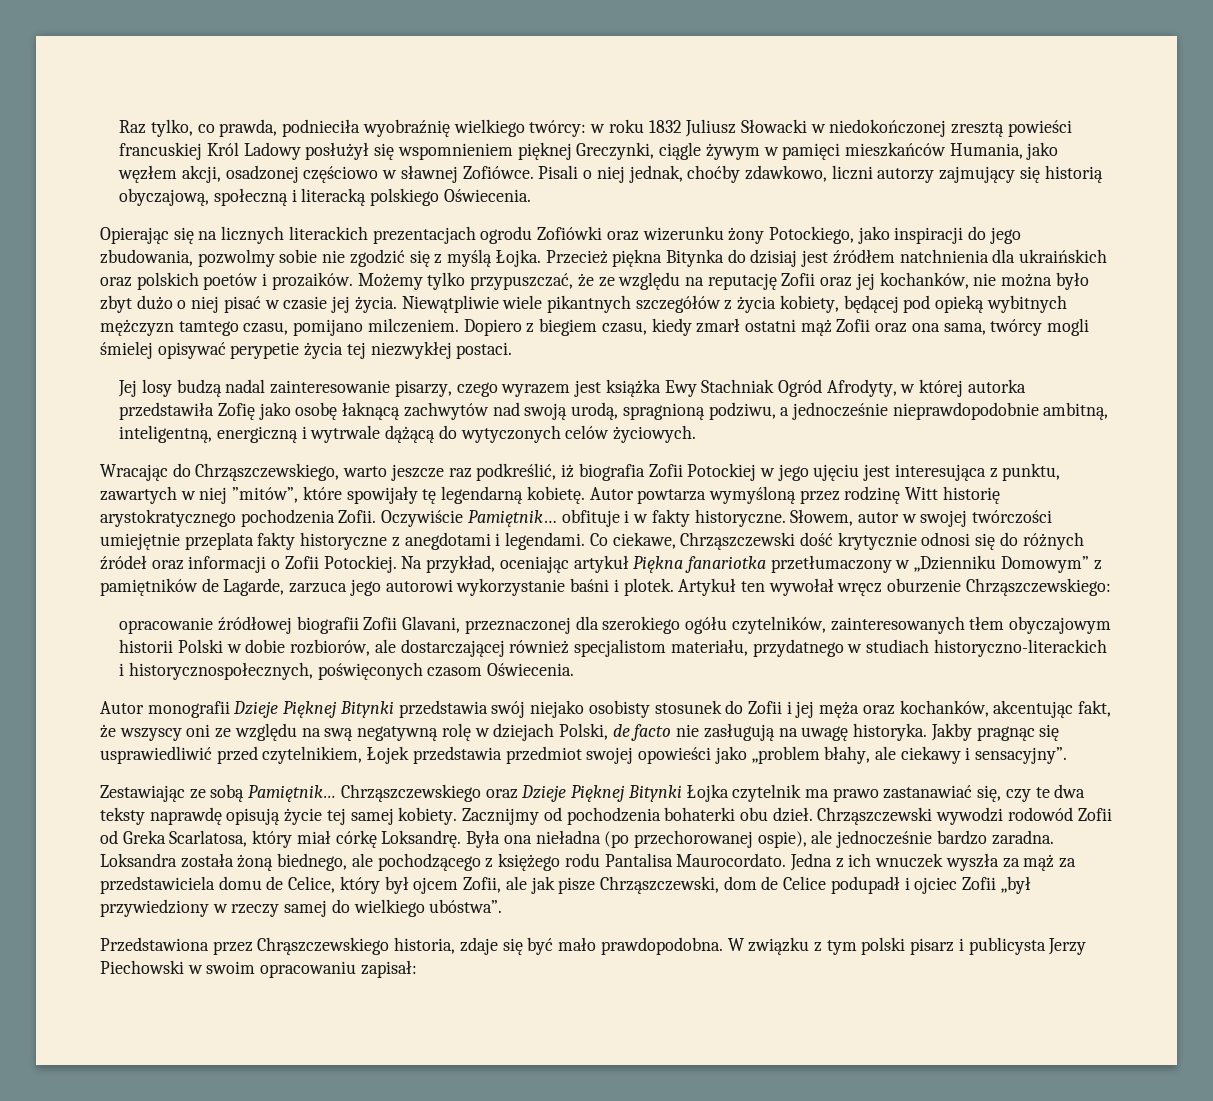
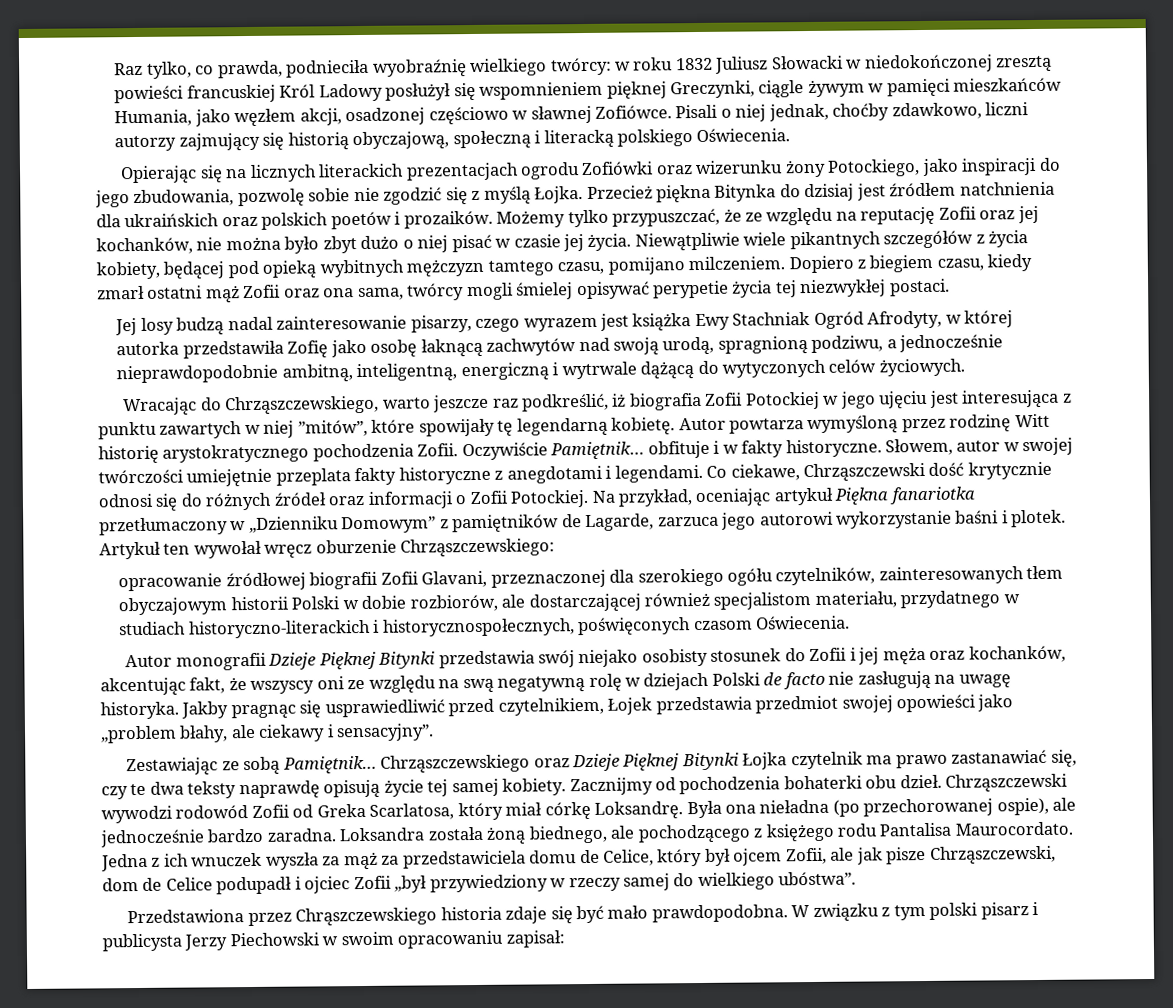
[197,249,275,267] pozwolmy -> [237,188,305,207] pozwolę
[1002,463,1061,481] punktu, -> [98,421,157,440] punktu
[558,723,608,740] Polski, -> [711,672,761,686] Polski
[394,937,456,954] historia, -> [440,906,502,921] historia

